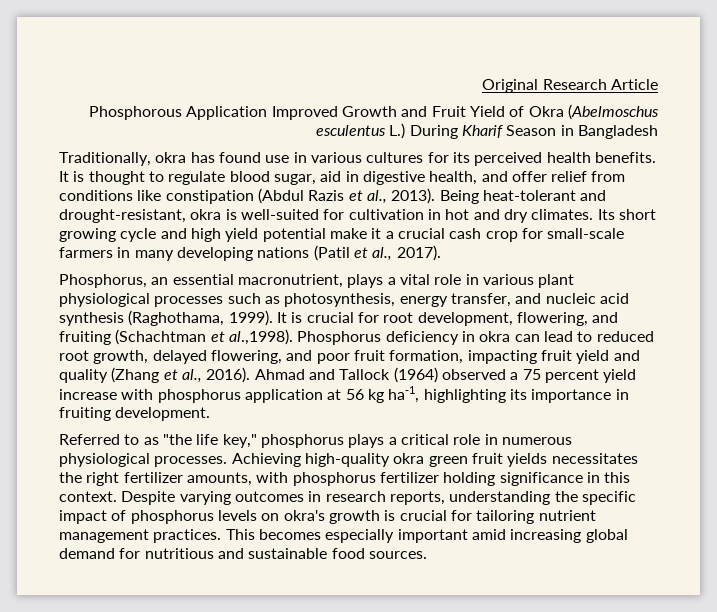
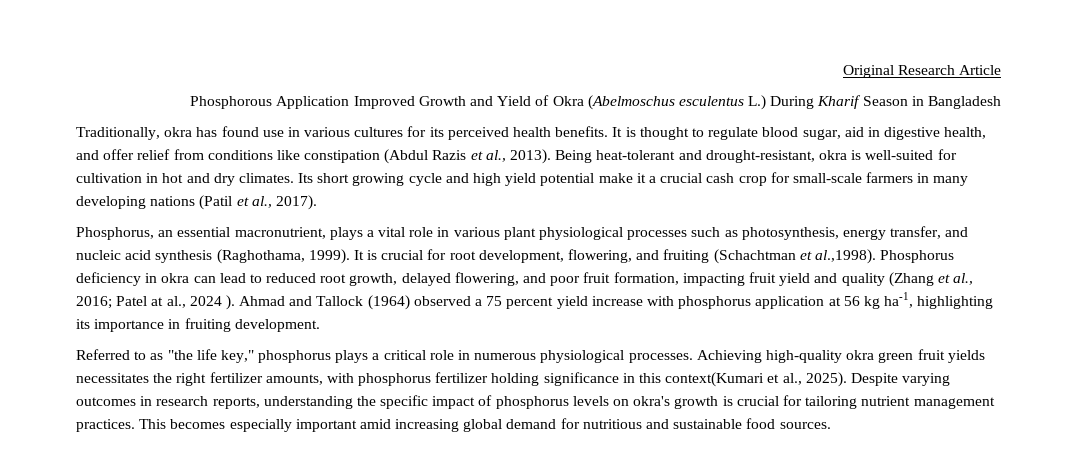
[431,106,466,117] Fruit -> (493, 101) none
[206,367,251,383] 2016). -> [76,295,235,310] 2016; Patel at al., 2024 ).
[59,491,117,502] context. -> [665,372,847,387] context(Kumari et al., 2025).

